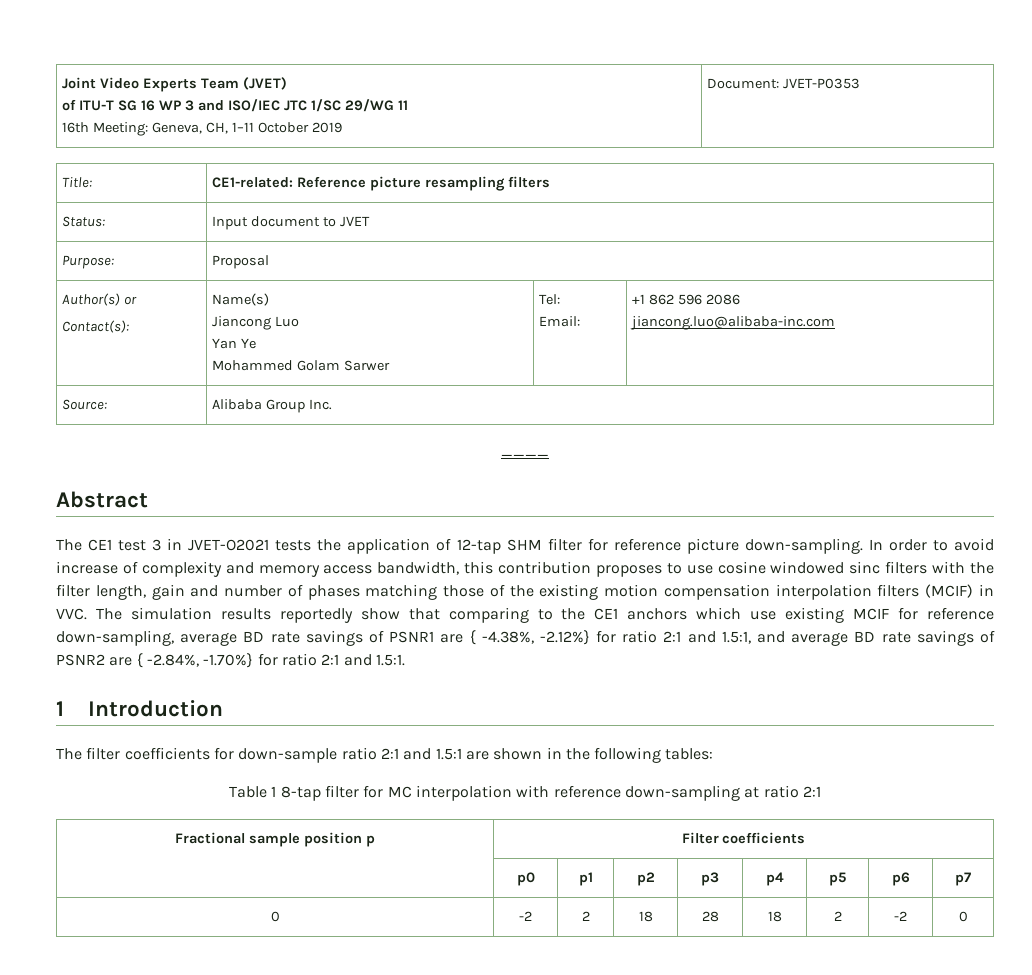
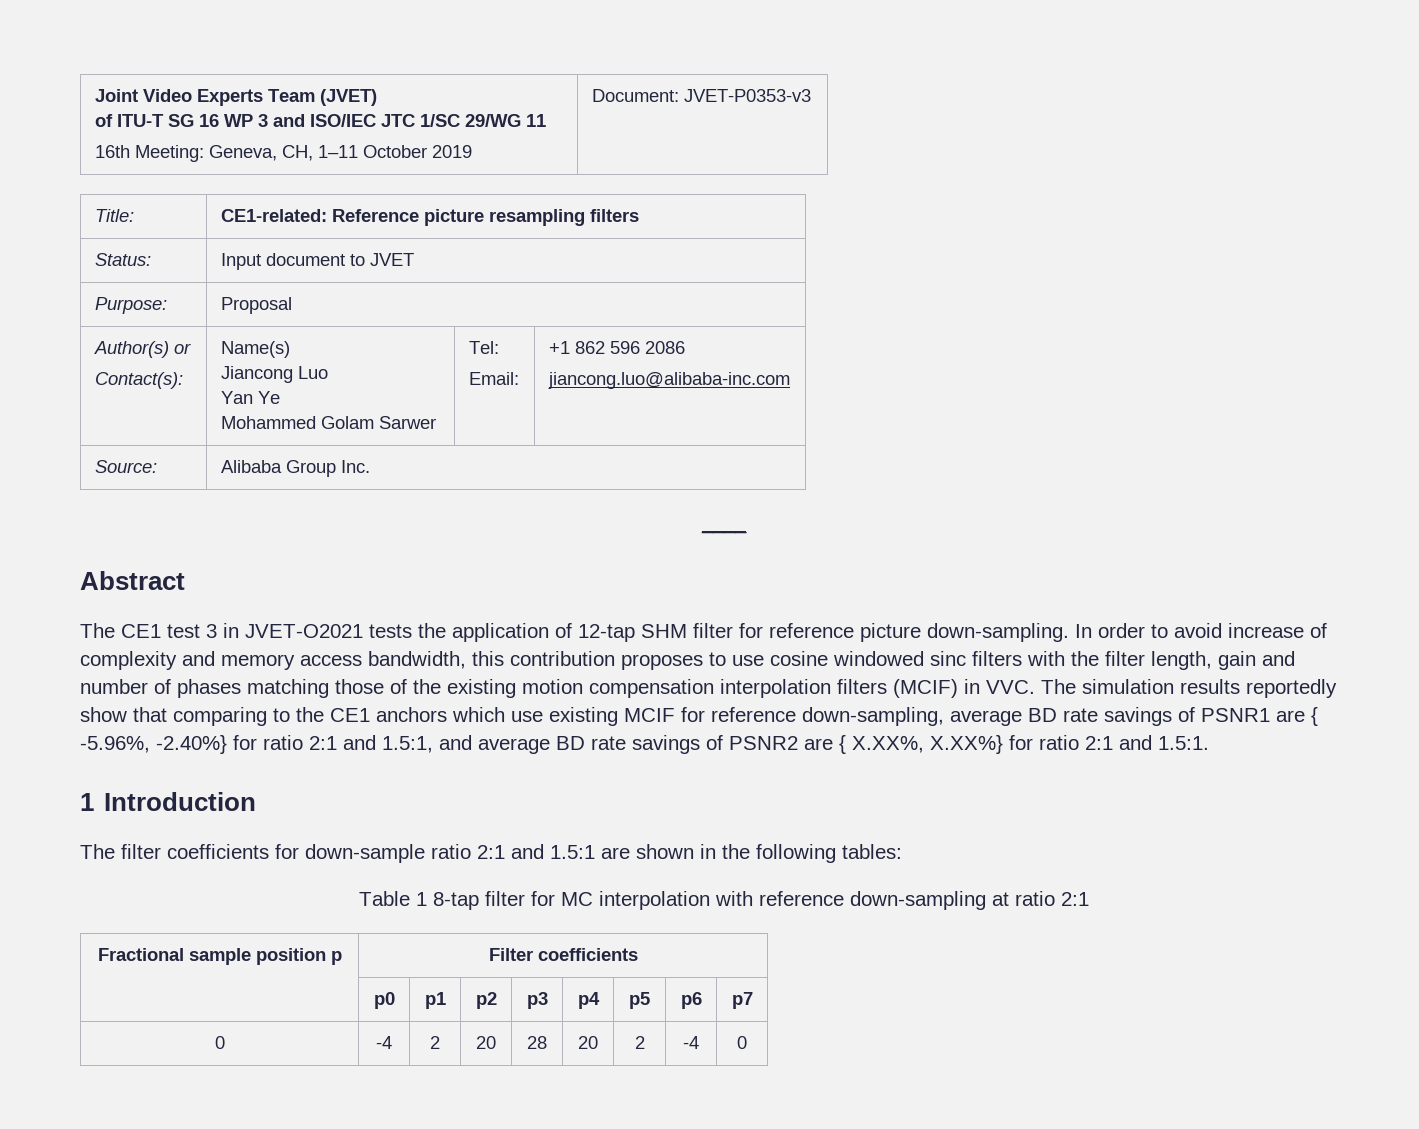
[783,78,861,89] JVET-P0353 -> [683,89,811,102] JVET-P0353-v3
[481,630,590,645] -4.38%, -2.12%} -> [80,735,227,754] -5.96%, -2.40%}
[146,653,254,668] -2.84%, -1.70%} -> [852,735,1003,754] X.XX%, X.XX%}
[519,911,532,921] [581,911,590,921] [638,911,653,922] -2 | 2 | 18 -> [376,1036,392,1049] [430,1036,440,1049] [476,1036,496,1049] -4 | 2 | 20
[767,911,782,922] [833,911,842,921] [894,911,907,921] 18 | 2 | -2 -> [578,1036,598,1049] [634,1036,645,1049] [683,1036,699,1049] 20 | 2 | -4

